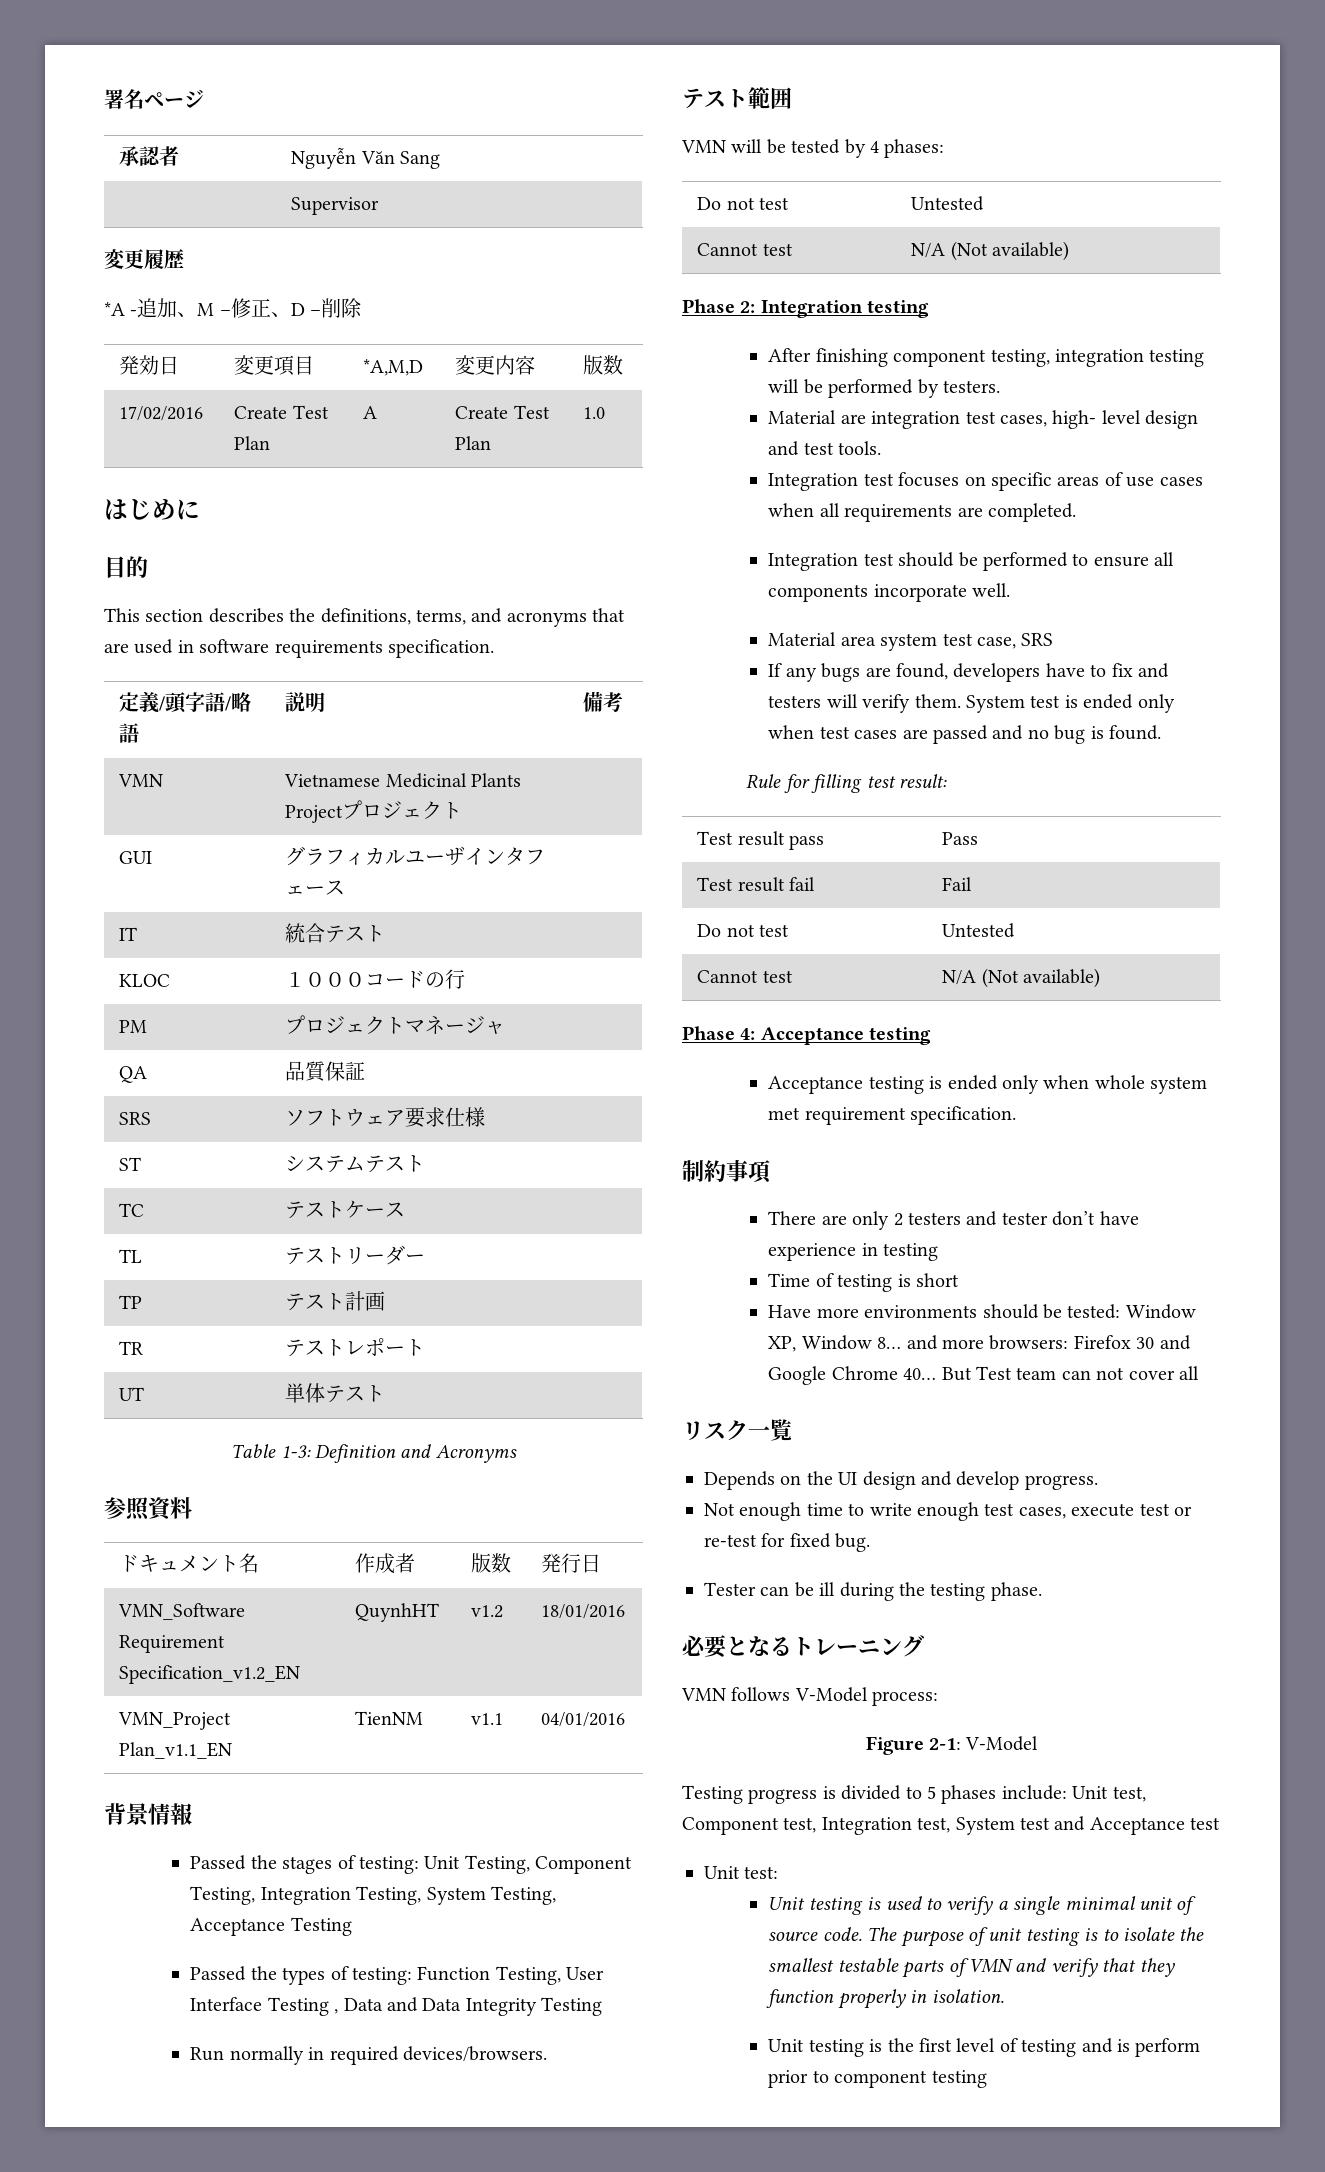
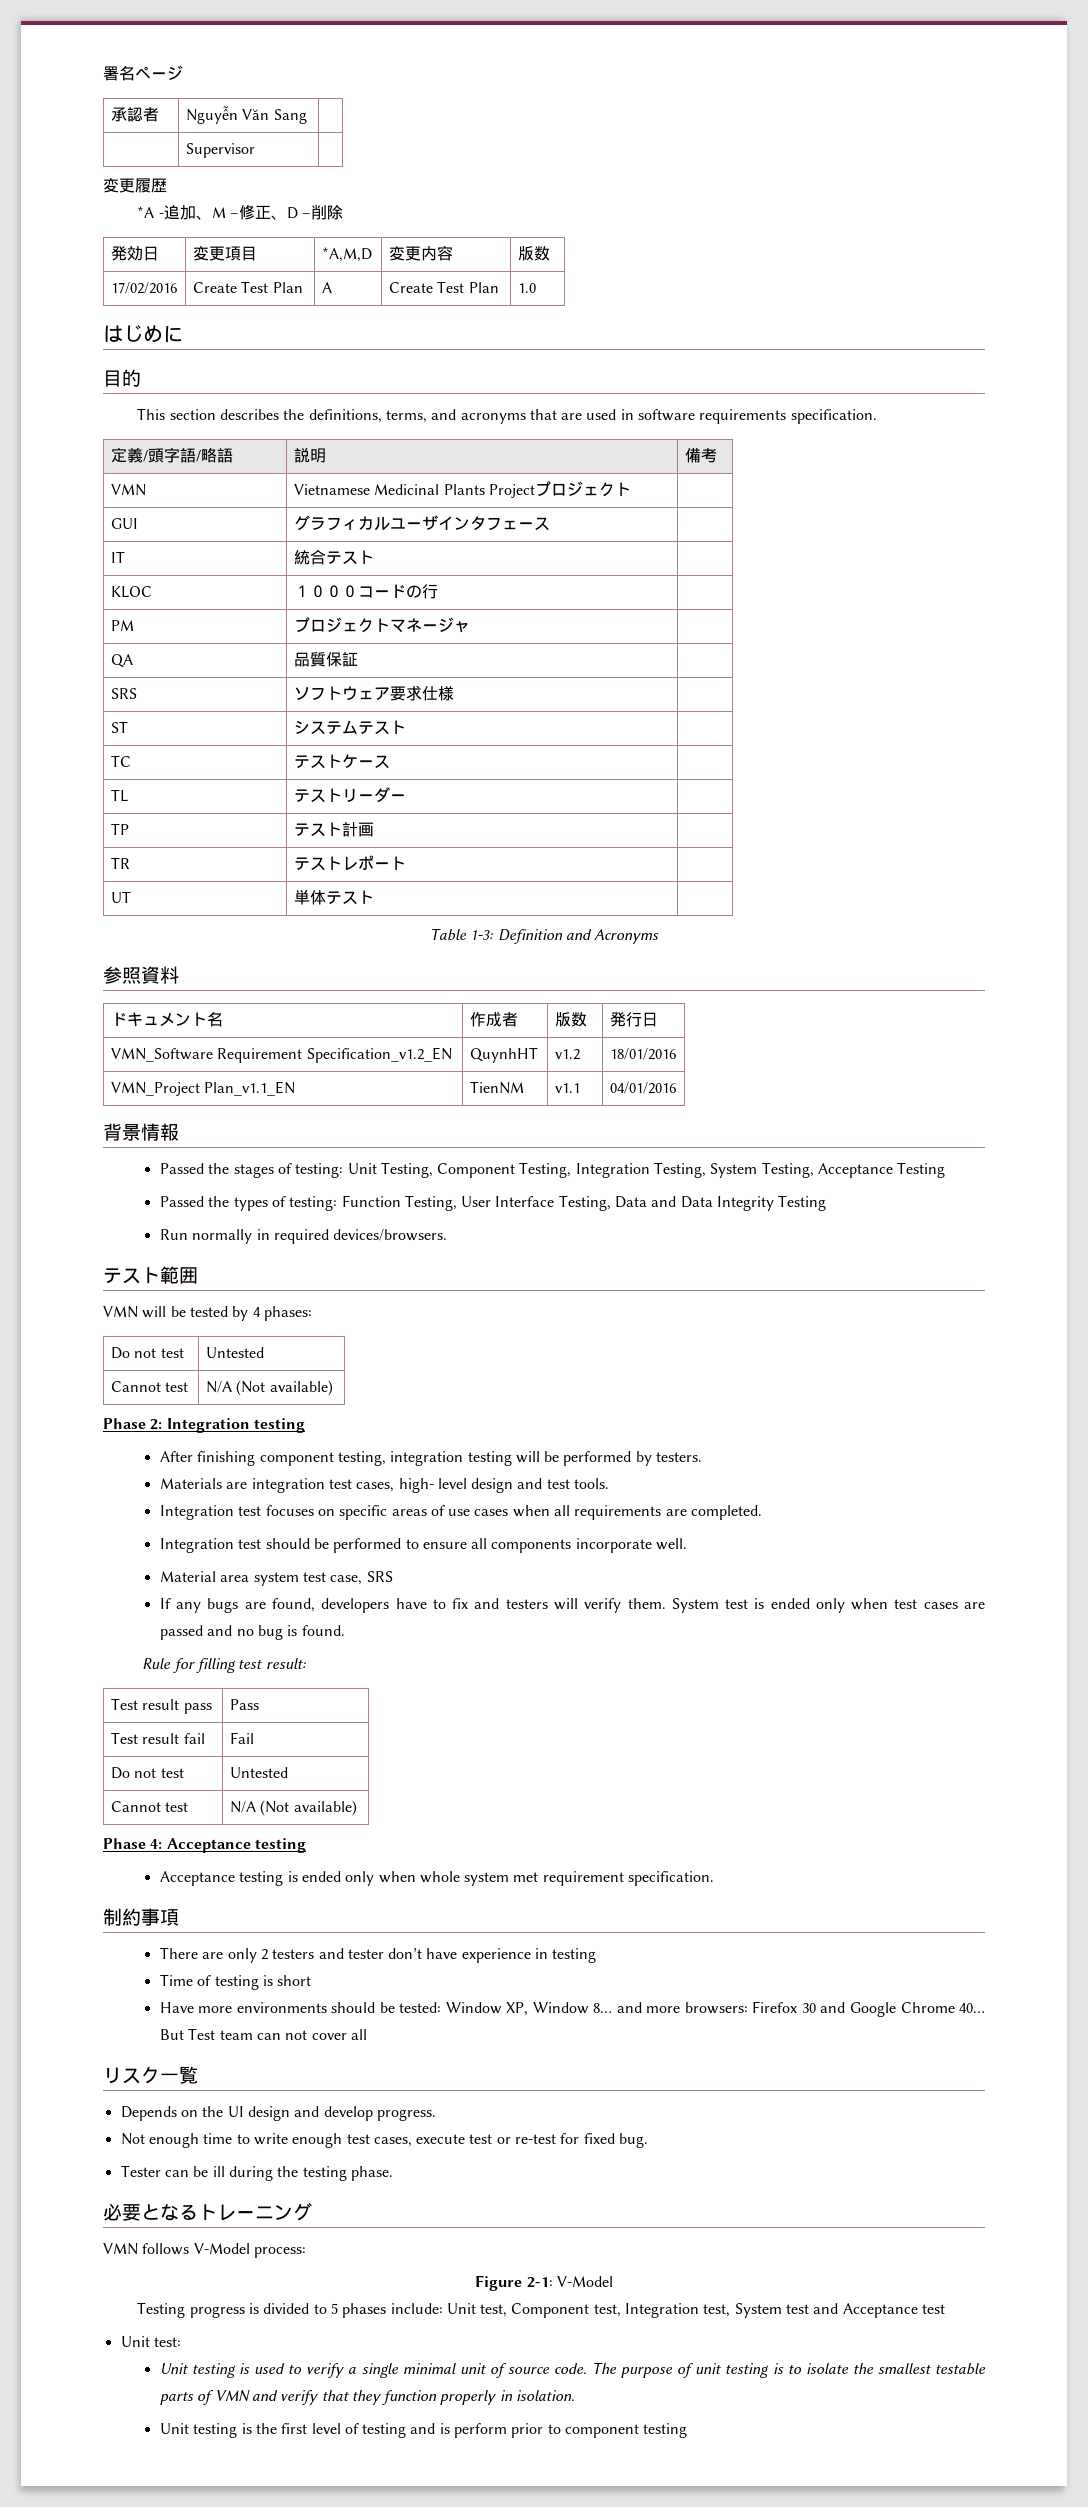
[267,1997,339,2016] Testing , -> [558,1195,611,1211] Testing,
[768,410,837,424] Material -> [159,1478,222,1489] Materials

